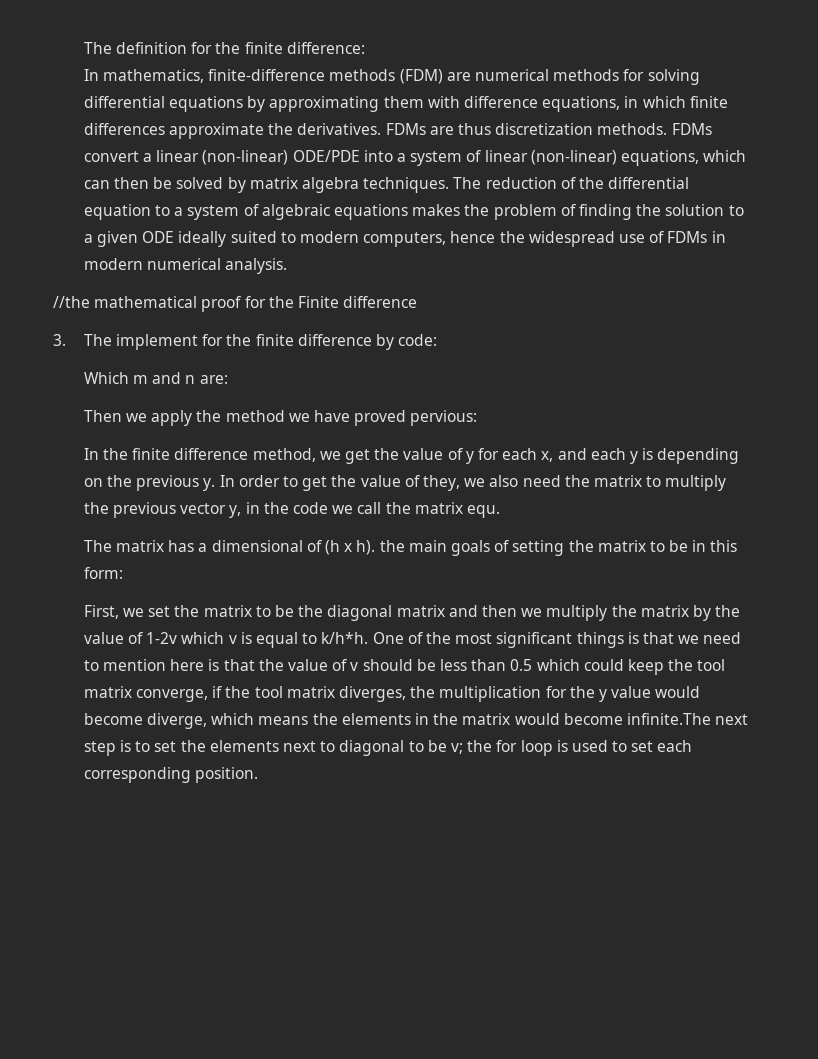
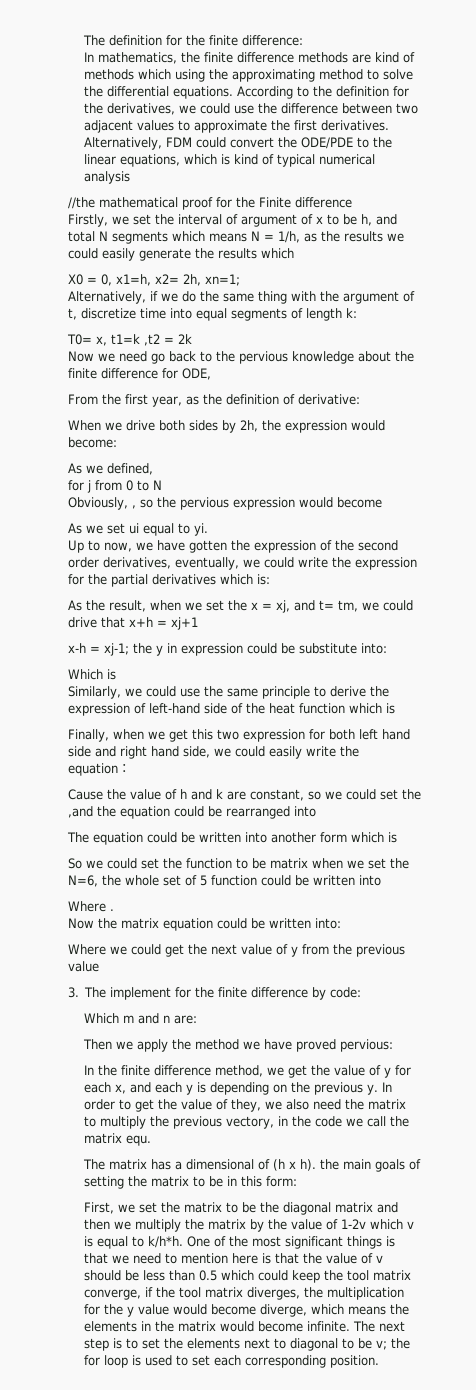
[208,69,700,85] [83,96,728,112] [83,123,712,139] [83,150,747,166] [83,177,690,193] [83,204,744,220] [83,231,726,247] [83,258,288,274] finite-difference methods (FDM) are numerical methods for solving differential equations by approximating them with difference equations, in which finite differences approximate the derivatives. FDMs are thus discretization methods. FDMs convert a linear (non-linear) ODE/PDE into a system of linear (non-linear) equations, which can then be solved by matrix algebra techniques. The reduction of the differential equation to a system of algebraic equations makes the problem of finding the solution to a given ODE ideally suited to modern computers, hence the widespread use of FDMs in modern numerical analysis. -> [181,52,416,63] [84,69,414,82] [84,86,410,99] [84,103,419,115] [84,120,390,133] [84,137,393,150] [84,154,376,167] [84,171,131,184] the finite difference methods are kind of methods which using the approximating method to solve the differential equations. According to the definition for the derivatives, we could use the difference between two adjacent values to approximate the first derivatives. Alternatively, FDM could convert the ODE/PDE to the linear equations, which is kind of typical numerical analysis
(418, 302) none -> [68,214,397,227] [68,231,404,244] [68,248,294,261] [68,274,240,286] [68,291,415,304] [68,308,357,321] [67,334,192,346] [68,351,414,364] [68,368,211,380] [68,394,360,407] [68,420,385,433] [68,437,117,448] [68,463,153,475] [68,480,162,493] [68,497,382,510] [68,523,208,536] [68,540,398,553] [68,557,417,570] [68,574,270,587] [68,600,413,613] [68,617,198,630] [68,643,387,656] [68,669,116,680] [68,686,389,699] [68,703,395,716] [68,729,410,742] [68,746,359,759] [68,763,131,776] [68,789,421,801] [68,806,316,819] [67,832,397,845] [68,858,409,869] [68,875,381,887] [68,901,114,912] [68,918,341,931] [68,944,405,957] [68,961,99,972] // Firstly, we set the interval of argument of x to be h, and total N segments which means N = 1/h, as the results we could easily generate the results which // X0 = 0, x1=h, x2= 2h, xn=1; // Alternatively, if we do the same thing with the argument of t, discretize time into equal segments of length k: // T0= x, t1=k ,t2 = 2k // Now we need go back to the pervious knowledge about the finite difference for ODE, // From the first year, as the definition of derivative: // When we drive both sides by 2h, the expression would become: // As we defined, // for j from 0 to N // Obviously, , so the pervious expression would become // As we set ui equal to yi. // Up to now, we have gotten the expression of the second order derivatives, eventually, we could write the expression for the partial derivatives which is: // As the result, when we set the x = xj, and t= tm, we could drive that x+h = xj+1 // x-h = xj-1; the y in expression could be substitute into: // Which is // Similarly, we could use the same principle to derive the expression of left-hand side of the heat function which is // Finally, when we get this two expression for both left hand side and right hand side, we could easily write the equation： // Cause the value of h and k are constant, so we could set the ,and the equation could be rearranged into // The equation could be written into another form which is // So we could set the function to be matrix when we set the N=6, the whole set of 5 function could be written into // Where . // Now the matrix equation could be written into: // Where we could get the next value of y from the previous value
[180,503,242,518] vector y, -> [226,1116,275,1129] vectory,
[626,713,711,725] infinite.The -> [307,1321,376,1332] infinite. The

